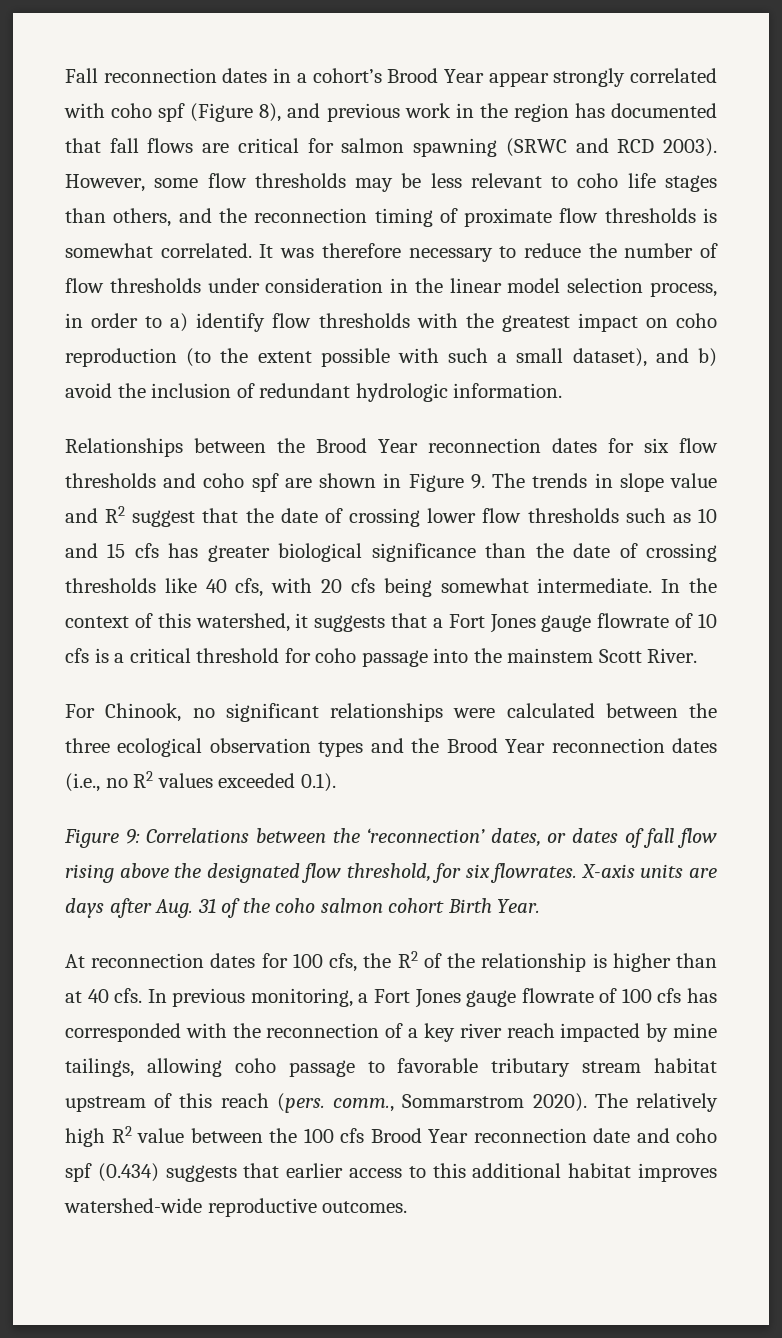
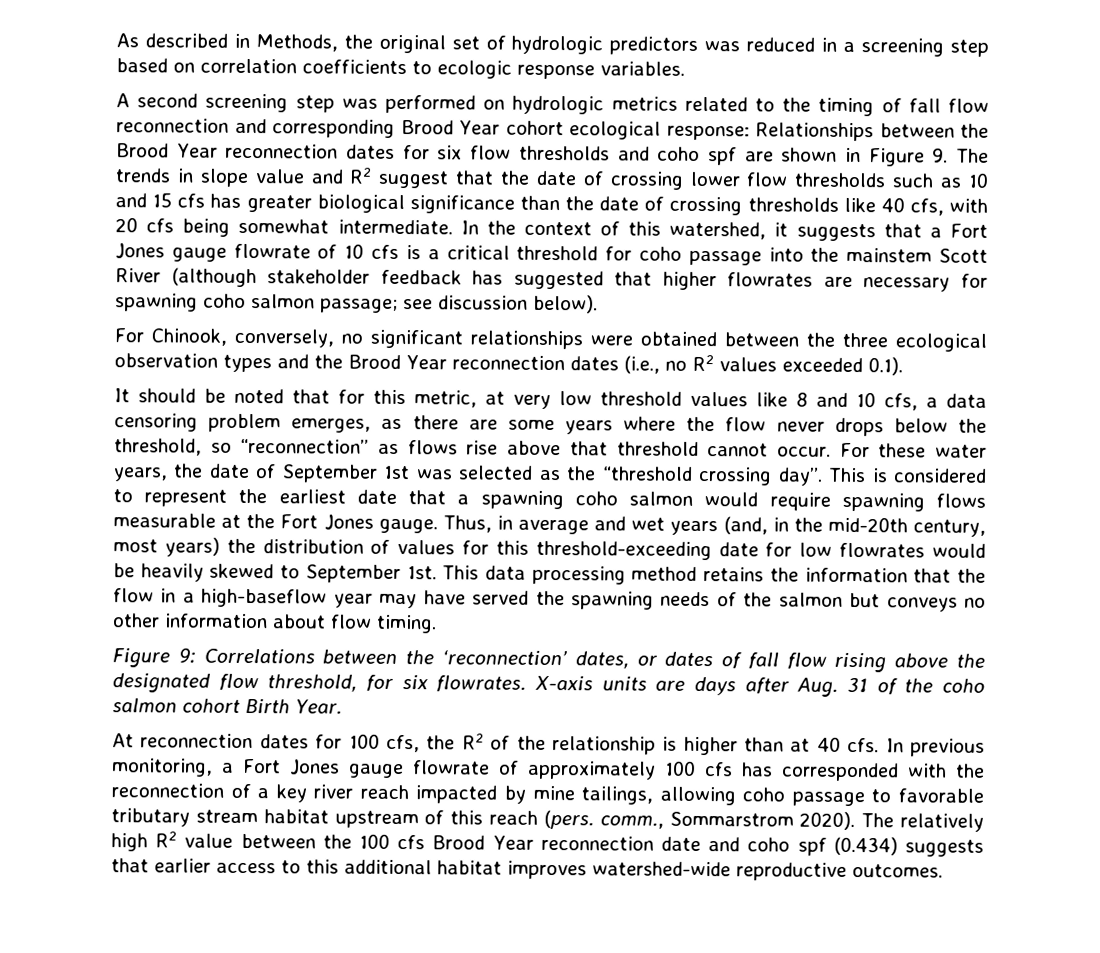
[65,68,717,87] [64,103,717,122] [65,138,718,157] [65,173,717,192] [65,208,717,227] [65,243,718,262] [65,278,717,297] [65,313,718,332] [65,348,717,367] [65,383,563,402] Fall reconnection dates in a cohort’s Brood Year appear strongly correlated with coho spf (Figure 8), and previous work in the region has documented that fall flows are critical for salmon spawning (SRWC and RCD 2003). However, some flow thresholds may be less relevant to coho life stages than others, and the reconnection timing of proximate flow thresholds is somewhat correlated. It was therefore necessary to reduce the number of flow thresholds under consideration in the linear model selection process, in order to a) identify flow thresholds with the greatest impact on coho reproduction (to the extent possible with such a small dataset), and b) avoid the inclusion of redundant hydrologic information. // -> [116,33,989,57] [116,58,685,80] [116,93,990,117] [116,118,750,141] As described in Methods, the original set of hydrologic predictors was reduced in a screening step based on correlation coefficients to ecologic response variables. // A second screening step was performed on hydrologic metrics related to the timing of fall flow reconnection and corresponding Brood Year cohort ecological response:
[647,648,698,663] River. -> [115,267,988,292] [115,293,598,314] River (although stakeholder feedback has suggested that higher flowrates are necessary for spawning coho salmon passage; see discussion below).
(182, 712) none -> [234,328,334,348] conversely,
[506,703,595,718] calculated -> [640,331,717,347] obtained
(336, 782) none -> [114,388,987,411] [114,413,987,437] [114,438,988,458] [113,463,988,486] [113,488,987,512] [113,513,986,537] [113,537,986,561] [113,563,986,585] [113,588,986,612] [112,613,437,634] // It should be noted that for this metric, at very low threshold values like 8 and 10 cfs, a data censoring problem emerges, as there are some years where the flow never drops below the threshold, so “reconnection” as flows rise above that threshold cannot occur. For these water years, the date of September 1st was selected as the “threshold crossing day”. This is considered to represent the earliest date that a spawning coho salmon would require spawning flows measurable at the Fort Jones gauge. Thus, in average and wet years (and, in the mid-20th century, most years) the distribution of values for this threshold-exceeding date for low flowrates would be heavily skewed to September 1st. This data processing method retains the information that the flow in a high-baseflow year may have served the spawning needs of the salmon but conveys no other information about flow timing.
(618, 995) none -> [527,760,656,780] approximately

